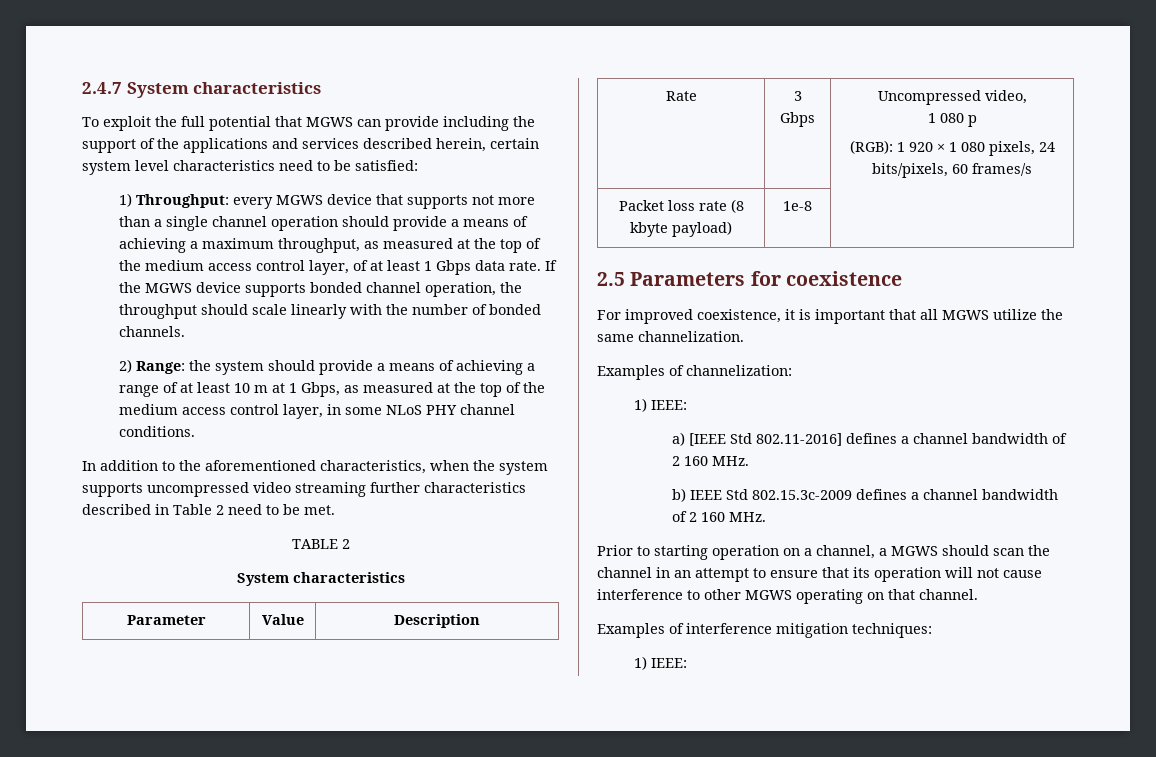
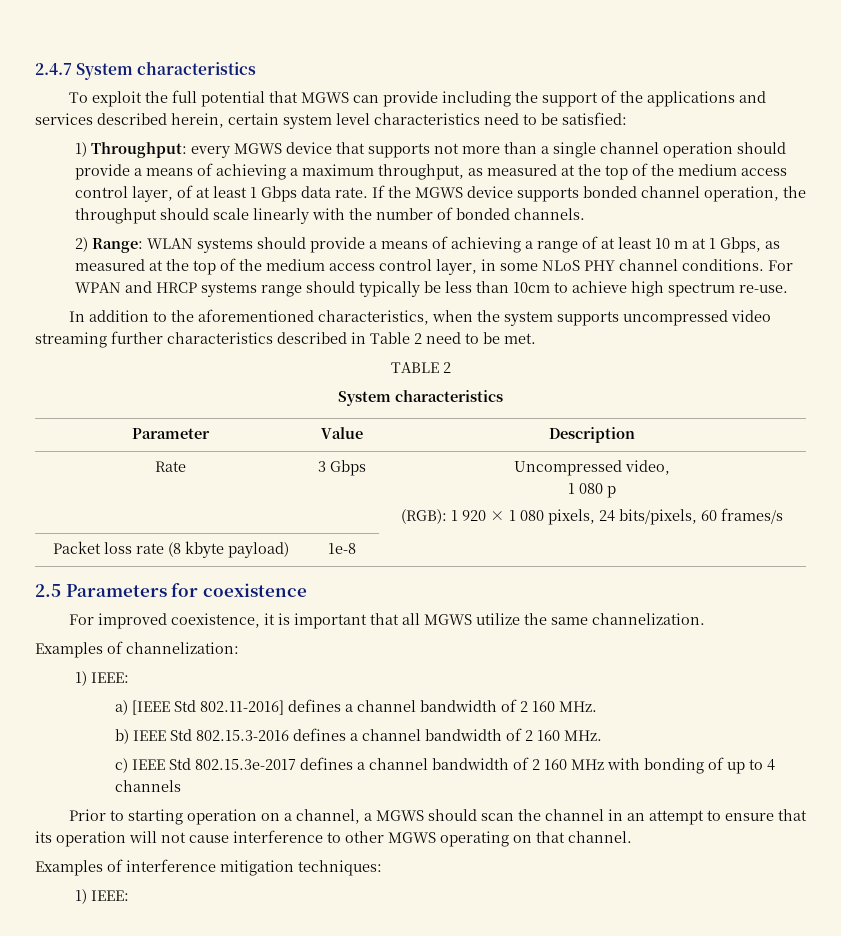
[189,360,265,375] the system -> [146,238,253,253] WLAN systems
(196, 431) none -> [767,260,793,271] [74,281,788,297] For WPAN and HRCP systems range should typically be less than 10cm to achieve high spectrum re-use.
[751,489,1058,500] [671,511,766,522] 802.15.3c-2009 defines a channel bandwidth of 2 160 MHz. -> [195,728,602,741] [114,757,775,774] [114,780,181,792] 802.15.3-2016 defines a channel bandwidth of 2 160 MHz. // c) IEEE Std 802.15.3e-2017 defines a channel bandwidth of 2 160 MHz with bonding of up to 4 channels

